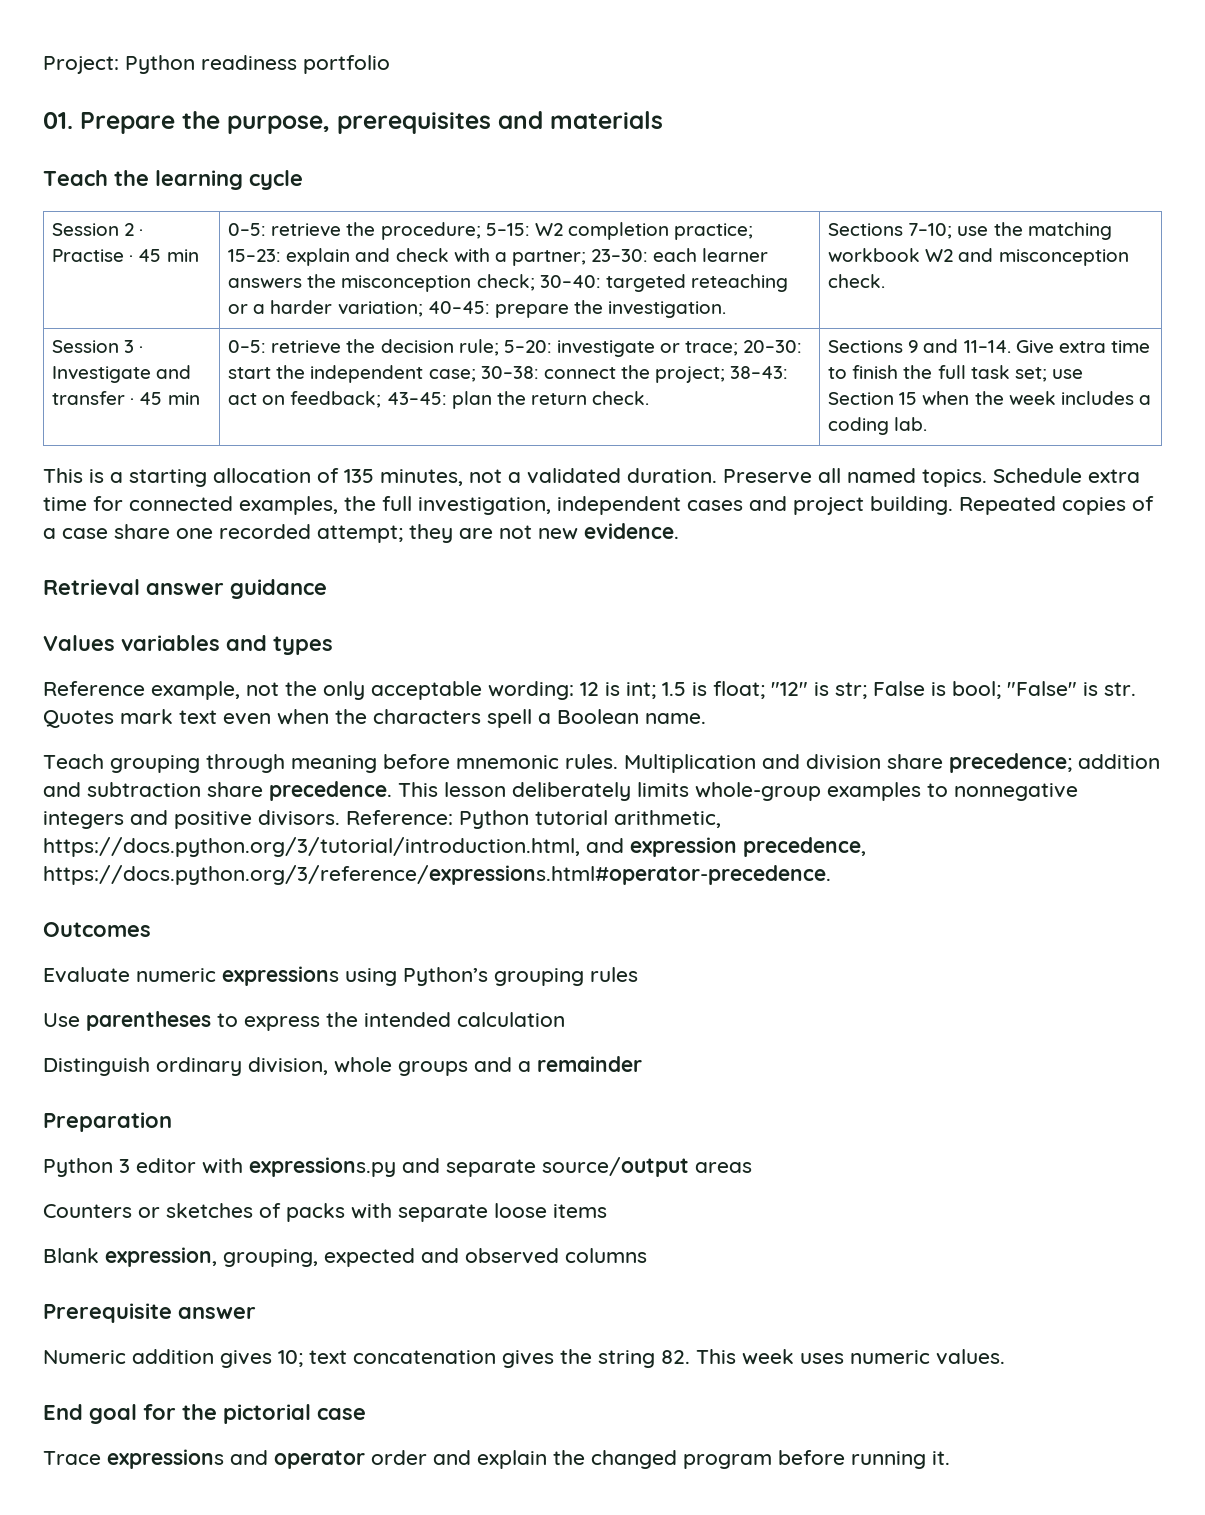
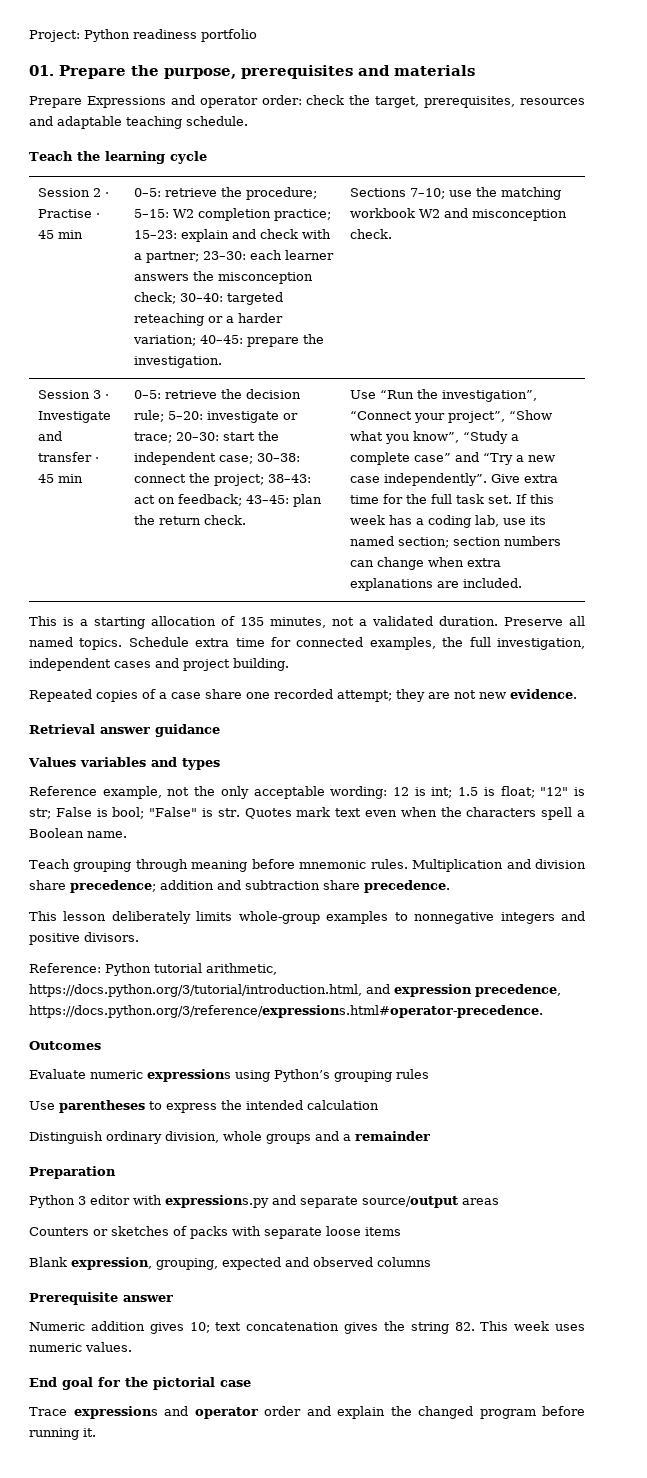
(663, 120) none -> [29,95,586,108] [29,116,248,129] // Prepare Expressions and operator order: check the target, prerequisites, resources and adaptable teaching schedule.
[828,339,1011,353] Sections 9 and 11–14. -> [349,389,537,402] [349,410,552,423] [349,431,519,444] [349,452,555,465] [349,473,487,486] Use “Run the investigation”, “Connect your project”, “Show what you know”, “Study a complete case” and “Try a new case independently”.
[828,365,899,379] to finish -> [382,494,403,504] for
[1014,367,1083,382] [828,391,1151,405] [828,417,928,435] set; use Section 15 when the week includes a coding lab. -> [487,494,554,504] [349,515,546,528] [349,536,561,548] [349,557,501,570] [349,578,522,591] set. If this week has a coding lab, use its named section; section numbers can change when extra explanations are included.
(953, 505) none -> (289, 664) //
(392, 791) none -> (450, 886) //
(340, 818) none -> (139, 937) //

